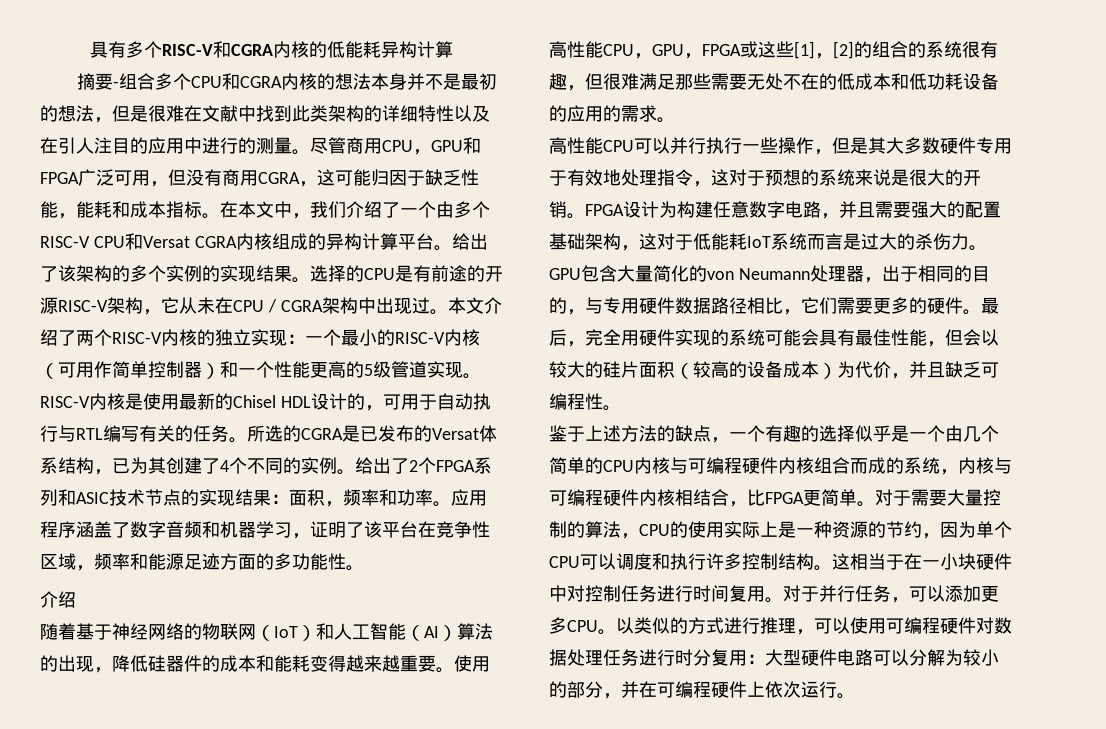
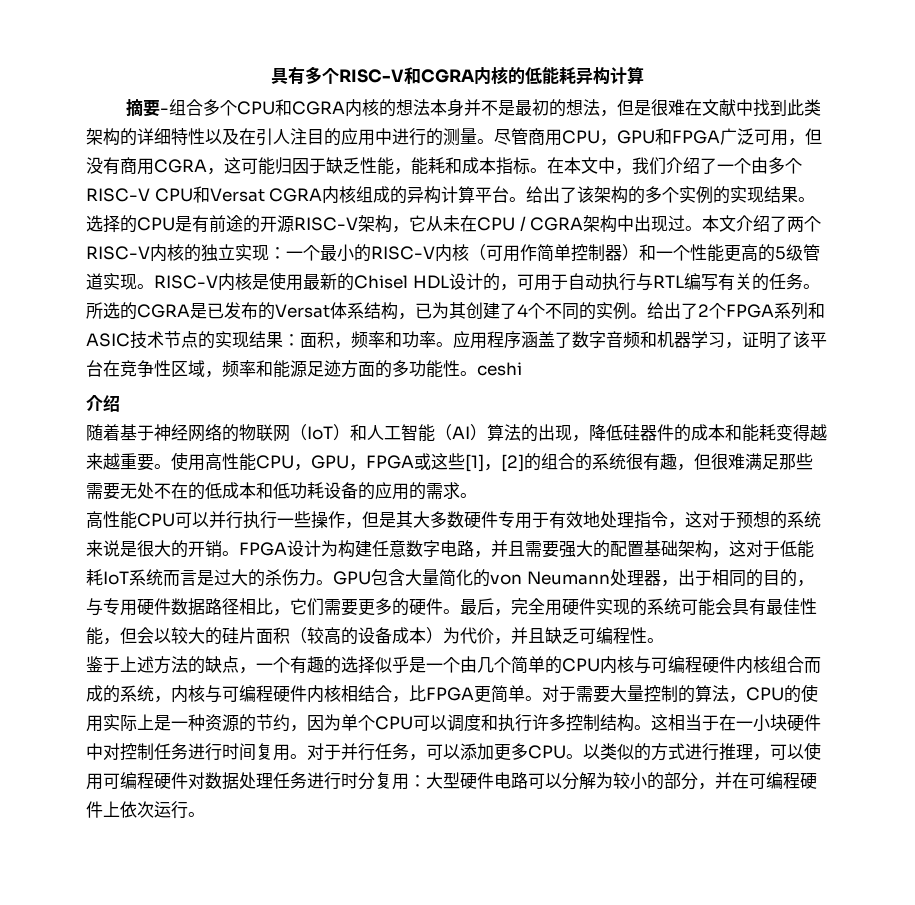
(364, 568) none -> [477,362,522,376] ceshi

